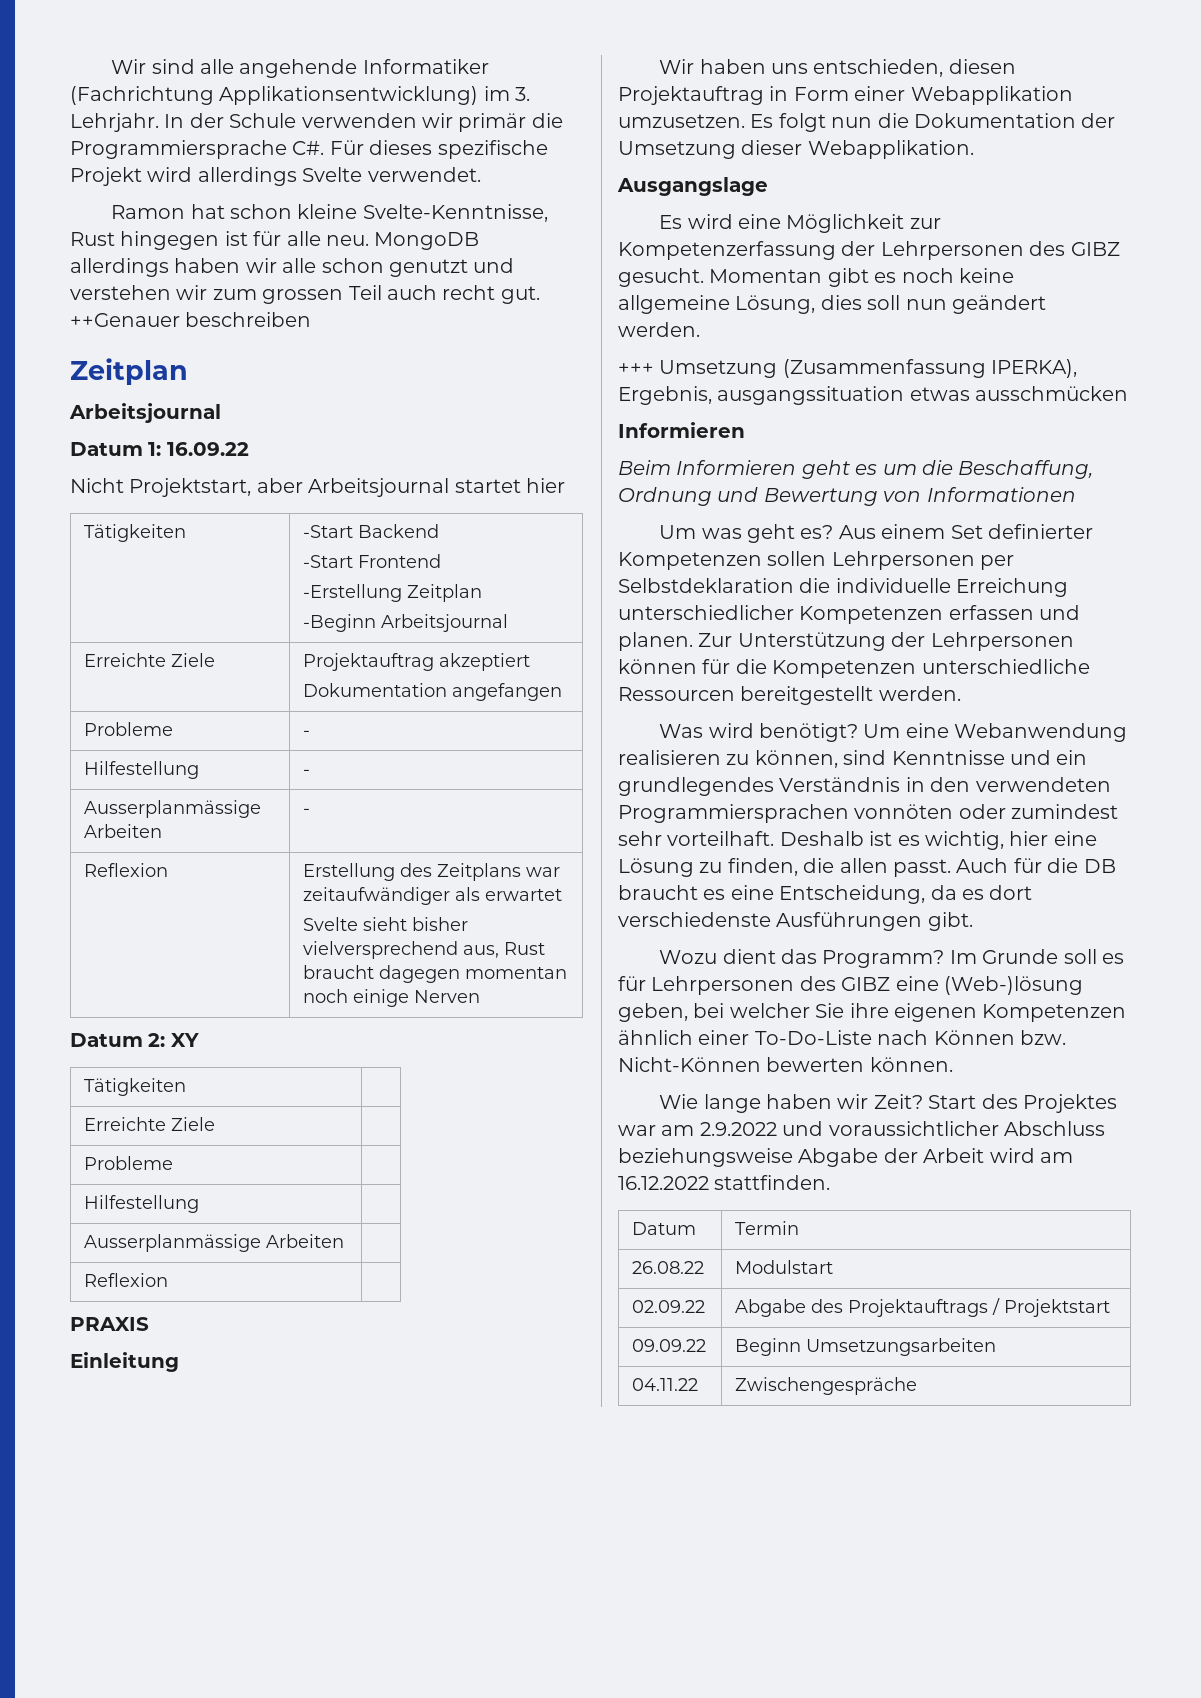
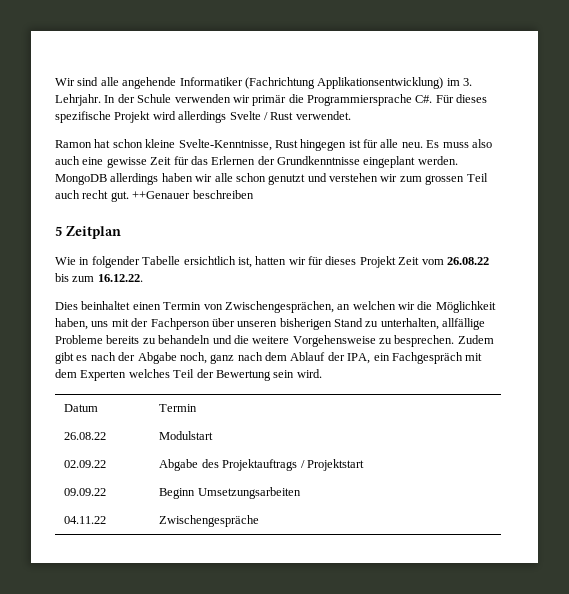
(363, 174) none -> [263,112,294,120] / Rust
(369, 240) none -> [426,139,492,148] [55,156,458,168] Es muss also auch eine gewisse Zeit für das Erlernen der Grundkenntnisse eingeplant werden.
[70,358,188,385] [69,403,221,423] [70,442,249,456] [70,478,565,497] [84,524,187,542] [303,524,440,538] [303,554,442,568] [303,584,483,602] [303,614,509,632] [84,653,216,667] [303,653,531,671] [303,683,563,701] [84,722,174,736] [303,730,311,736] [84,761,200,779] [303,769,311,775] [84,800,262,818] [84,824,163,838] [303,808,311,814] [84,863,169,877] [303,863,561,881] [303,887,563,905] [303,917,469,931] [303,941,546,959] [303,965,568,983] [303,989,481,1007] [70,1033,199,1047] [84,1078,187,1096] [84,1117,216,1131] [84,1156,174,1170] [84,1195,200,1213] [84,1234,345,1252] [84,1273,169,1287] [70,1317,149,1331] [70,1352,179,1372] [659,59,1016,77] [618,86,1073,105] [618,113,1116,132] [618,140,974,159] [617,177,768,196] [659,214,941,233] [618,241,1120,260] [618,268,1014,287] [618,295,1046,314] [618,322,700,337] [618,359,1078,378] [618,386,1129,405] [618,422,745,438] [618,460,1094,479] [618,487,1076,506] [659,524,1094,543] [618,551,1015,570] [618,578,1069,597] [618,605,1081,624] [618,632,1074,651] [618,659,1090,678] [618,686,961,705] [659,723,1128,742] [618,750,1088,768] [618,777,1111,796] [618,804,1119,823] [618,831,1097,850] [618,858,1116,877] [618,885,1033,904] [618,912,973,931] [659,949,1125,968] [618,976,1083,995] [618,1003,1127,1022] [618,1030,1066,1045] [618,1057,953,1072] [659,1094,1118,1113] [618,1121,1105,1136] [618,1148,1073,1167] [618,1175,831,1190] Zeitplan // Arbeitsjournal // Datum 1: 16.09.22 // Nicht Projektstart, aber Arbeitsjournal startet hier // Tätigkeiten | -Start Backend // -Start Frontend // -Erstellung Zeitplan // -Beginn Arbeitsjournal // Erreichte Ziele | Projektauftrag akzeptiert // Dokumentation angefangen // Probleme | - // Hilfestellung | - // Ausserplanmässige Arbeiten | - // Reflexion | Erstellung des Zeitplans war zeitaufwändiger als erwartet // Svelte sieht bisher vielversprechend aus, Rust braucht dagegen momentan noch einige Nerven // Datum 2: XY // Tätigkeiten | // Erreichte Ziele | // Probleme | // Hilfestellung | // Ausserplanmässige Arbeiten | // Reflexion | // PRAXIS // Einleitung // Wir haben uns entschieden, diesen Projektauftrag in Form einer Webapplikation umzusetzen. Es folgt nun die Dokumentation der Umsetzung dieser Webapplikation. // Ausgangslage // Es wird eine Möglichkeit zur Kompetenzerfassung der Lehrpersonen des GIBZ gesucht. Momentan gibt es noch keine allgemeine Lösung, dies soll nun geändert werden. // +++ Umsetzung (Zusammenfassung IPERKA), Ergebnis, ausgangssituation etwas ausschmücken // Informieren // Beim Informieren geht es um die Beschaffung, Ordnung und Bewertung von Informationen // Um was geht es? Aus einem Set definierter Kompetenzen sollen Lehrpersonen per Selbstdeklaration die individuelle Erreichung unterschiedlicher Kompetenzen erfassen und planen. Zur Unterstützung der Lehrpersonen können für die Kompetenzen unterschiedliche Ressourcen bereitgestellt werden. // Was wird benötigt? Um eine Webanwendung realisieren zu können, sind Kenntnisse und ein grundlegendes Verständnis in den verwendeten Programmiersprachen vonnöten oder zumindest sehr vorteilhaft. Deshalb ist es wichtig, hier eine Lösung zu finden, die allen passt. Auch für die DB braucht es eine Entscheidung, da es dort verschiedenste Ausführungen gibt. // Wozu dient das Programm? Im Grunde soll es für Lehrpersonen des GIBZ eine (Web-)lösung geben, bei welcher Sie ihre eigenen Kompetenzen ähnlich einer To-Do-Liste nach Können bzw. Nicht-Können bewerten können. // Wie lange haben wir Zeit? Start des Projektes war am 2.9.2022 und voraussichtlicher Abschluss beziehungsweise Abgabe der Arbeit wird am 16.12.2022 stattfinden. -> [55,225,121,239] [55,256,489,268] [55,273,143,282] [55,301,496,313] [55,318,486,330] [55,335,494,347] [55,352,483,364] [55,369,322,381] 5 Zeitplan // Wie in folgender Tabelle ersichtlich ist, hatten wir für dieses Projekt Zeit vom 26.08.22 bis zum 16.12.22. // Dies beinhaltet einen Termin von Zwischengesprächen, an welchen wir die Möglichkeit haben, uns mit der Fachperson über unseren bisherigen Stand zu unterhalten, allfällige Probleme bereits zu behandeln und die weitere Vorgehensweise zu besprechen. Zudem gibt es nach der Abgabe noch, ganz nach dem Ablauf der IPA, ein Fachgespräch mit dem Experten welches Teil der Bewertung sein wird.

